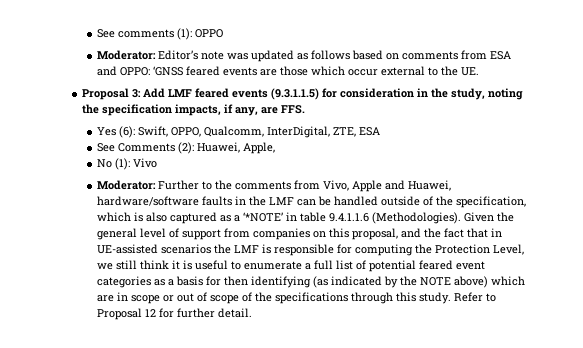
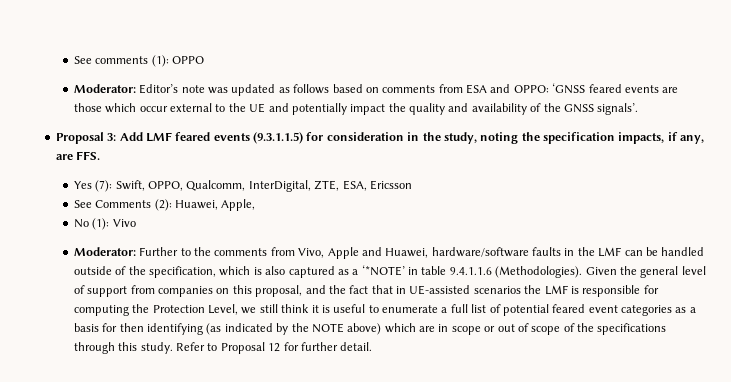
[461,67,480,76] UE. -> [249,103,639,115] UE and potentially impact the quality and availability of the GNSS signals’.
[119,126,136,138] (6): -> [95,180,113,192] (7):
[359,127,381,136] ESA -> [342,180,412,191] ESA, Ericsson

